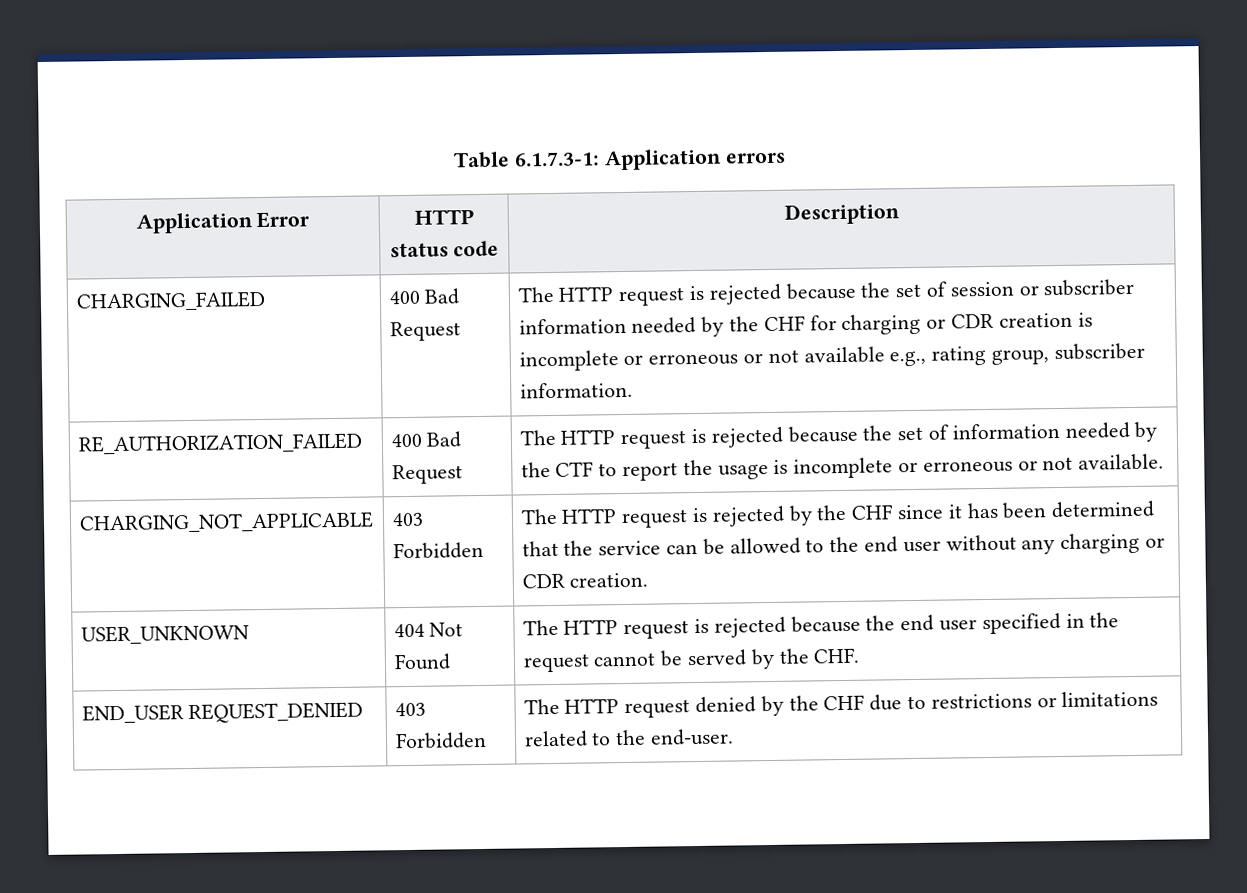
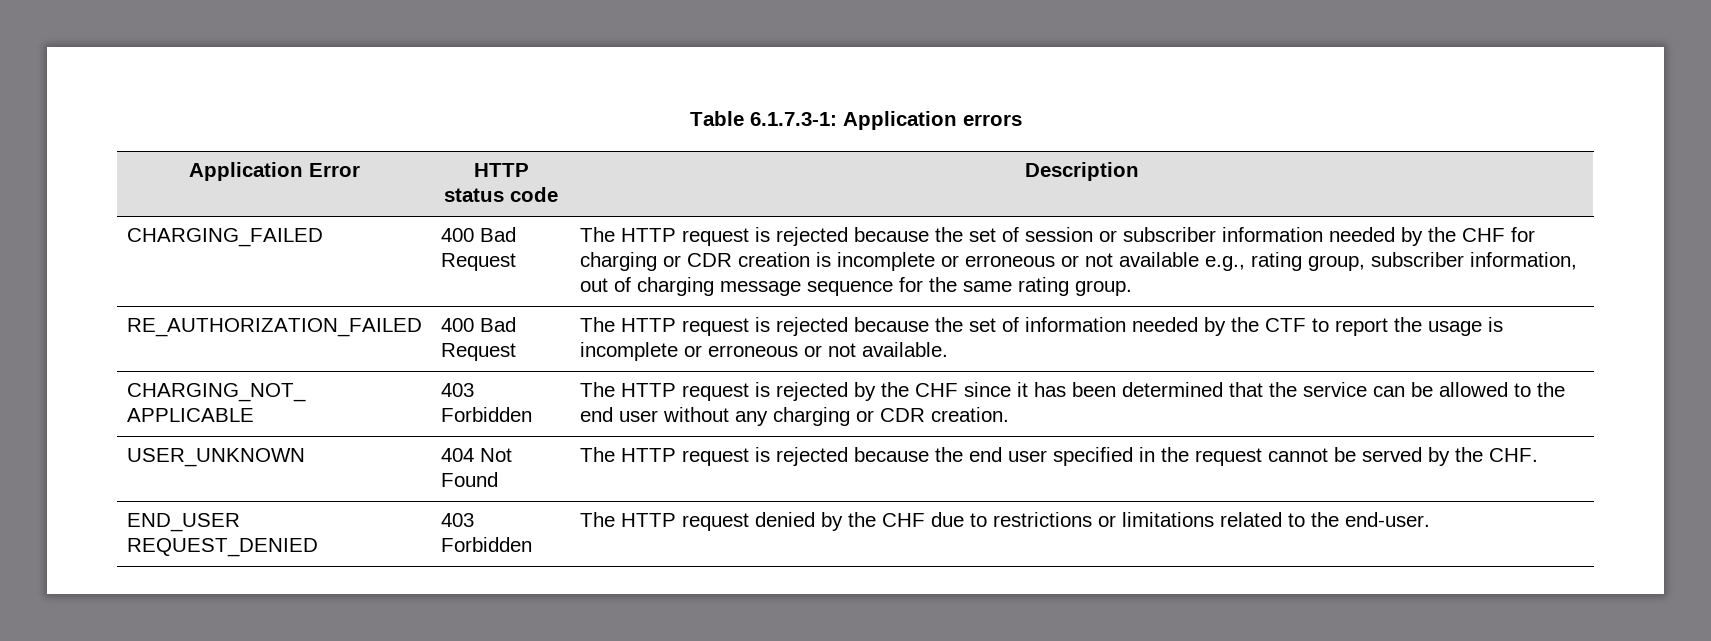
[519,381,633,399] information. -> [1469,252,1577,270] [579,277,1132,296] information, out of charging message sequence for the same rating group.

